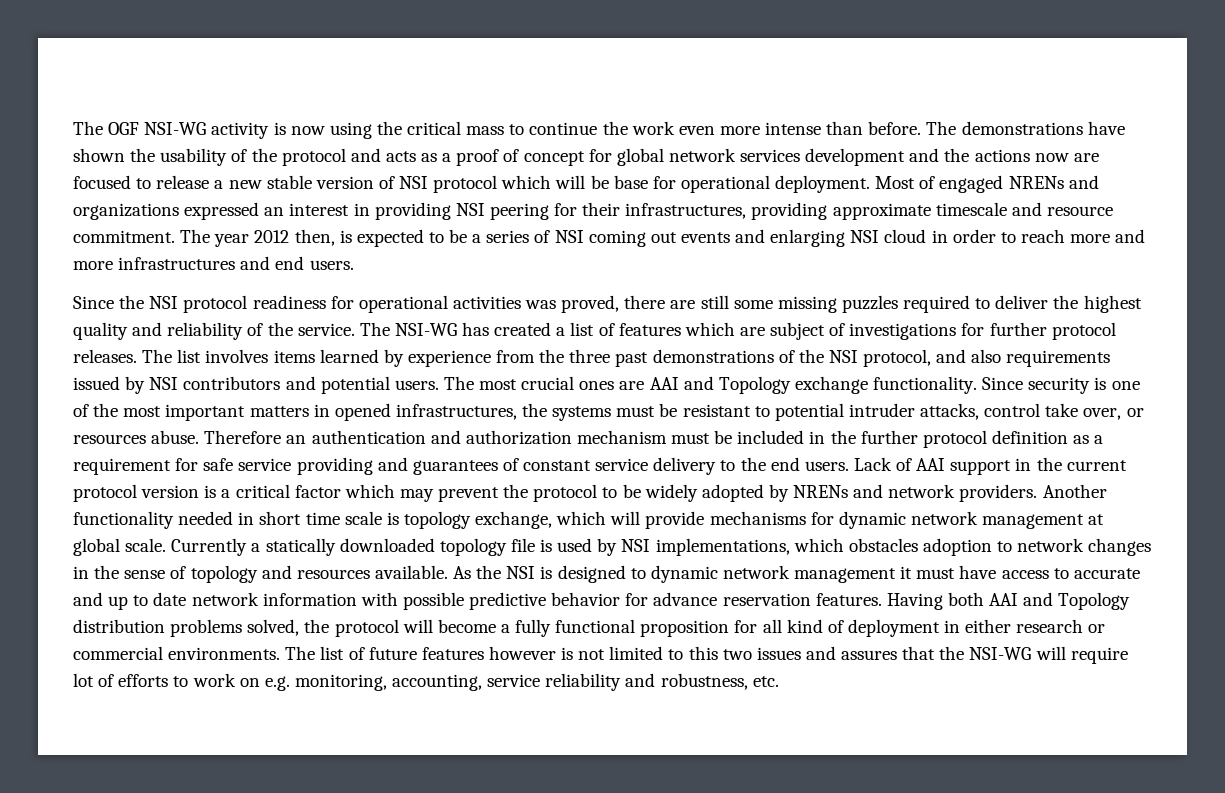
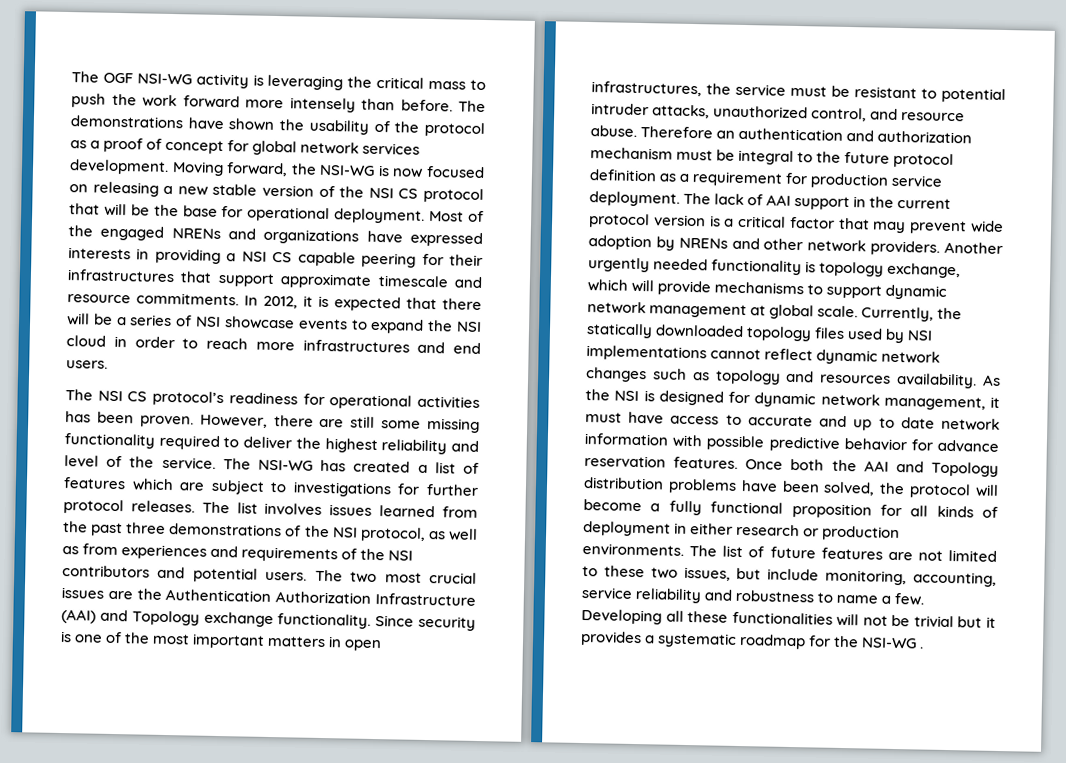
[290,122,372,139] now using -> [267,74,344,91] leveraging
[529,122,598,135] continue -> [71,93,106,108] push
[678,122,822,135] even more intense -> [182,95,356,113] forward more intensely
[350,148,416,162] and acts -> (486, 129) none
[805,148,1099,166] [73,175,210,189] development and the actions now are focused to release -> [69,159,485,179] [69,181,159,197] development. Moving forward, the NSI-WG is now focused on releasing
[399,175,609,193] NSI protocol which will be -> [339,186,485,204] [69,203,179,217] the NSI CS protocol that will be the
(936, 182) none -> [68,225,93,237] the
[184,202,1113,220] [73,229,444,247] expressed an interest in providing NSI peering for their infrastructures, providing approximate timescale and resource commitment. The year 2012 then, is expected to -> [366,230,483,248] [68,247,484,268] [67,269,482,289] [67,292,482,312] [66,313,90,326] have expressed interests in providing a NSI CS capable peering for their infrastructures that support approximate timescale and resource commitments. In 2012, it is expected that there will
[588,229,846,247] coming out events and enlarging -> [223,316,454,334] showcase events to expand the
[1115,229,1146,243] [73,261,113,270] and more -> (295, 346) none
[73,295,620,313] Since the NSI protocol readiness for operational activities was proved, -> [65,389,481,410] [65,411,268,428] The NSI CS protocol’s readiness for operational activities has been proven. However,
[841,295,898,313] puzzles -> [64,433,155,449] functionality
[73,322,244,340] quality and reliability -> [381,439,480,455] [64,455,99,467] reliability and level
[829,323,846,336] of -> [270,481,288,493] to
[273,349,649,367] items learned by experience from the three past -> [329,504,479,518] [63,521,167,537] issues learned from the past three
[936,349,1111,367] [73,376,146,394] and also requirements issued by -> [427,528,478,541] [62,543,386,563] as well as from experiences and requirements of the
(474, 383) none -> [350,571,378,584] two
[579,377,679,390] ones are AAI -> [61,586,476,606] [61,608,96,624] issues are the Authentication Authorization Infrastructure (AAI)
[334,403,391,421] opened -> [344,639,383,652] open
[552,406,612,421] systems -> [735,83,786,96] service
[984,403,1144,420] [73,434,146,444] control take over, or resources -> [713,105,966,122] unauthorized control, and resource
[737,430,918,444] included in the further -> [738,149,891,165] integral to the future
[203,457,892,475] safe service providing and guarantees of constant service delivery to the end users. Lack -> [810,173,944,189] [589,191,745,207] production service deployment. The lack
[344,484,395,498] which -> [837,217,870,230] that
[503,484,764,502] the protocol to be widely adopted -> [970,220,1004,233] [588,235,652,251] wide adoption
(884, 491) none -> [763,238,804,251] other
[73,511,382,529] functionality needed in short time scale -> [588,257,803,276] urgently needed functionality
[810,512,834,525] for -> [807,284,883,299] to support
[171,538,261,556] Currently a -> [861,306,963,322] Currently, the
[510,538,553,552] file is -> [814,327,846,339] files
[655,538,1152,556] [73,565,187,579] implementations, which obstacles adoption to network changes in the sense of -> [586,345,941,365] [586,367,710,383] implementations cannot reflect dynamic network changes such as
[374,565,448,579] available. -> [896,372,978,389] availability.
[630,565,897,583] to dynamic network management -> [728,391,986,411] for dynamic network management,
[886,592,984,610] Having both -> [745,458,857,472] Once both the
(243, 628) none -> [740,480,820,493] have been
[786,619,823,633] kind -> [936,505,974,518] kinds
[73,646,163,660] commercial -> [822,525,901,542] production
[488,646,574,660] however is -> [887,551,913,561] are
[688,646,1128,664] [73,673,290,691] this two issues and assures that the NSI-WG will require lot of efforts to work on e.g. -> [603,565,820,581] these two issues, but include
[660,673,779,690] robustness, etc. -> [735,589,926,606] [581,608,996,628] [580,630,924,650] robustness to name a few. Developing all these functionalities will not be trivial but it provides a systematic roadmap for the NSI-WG .

